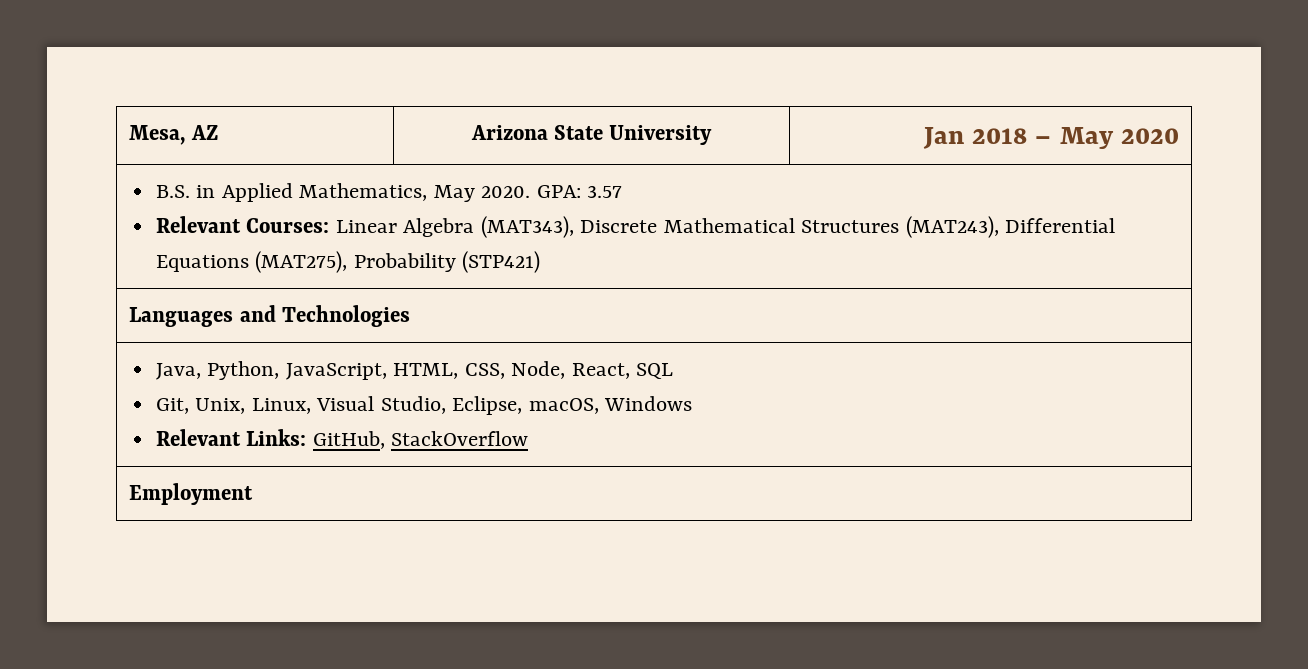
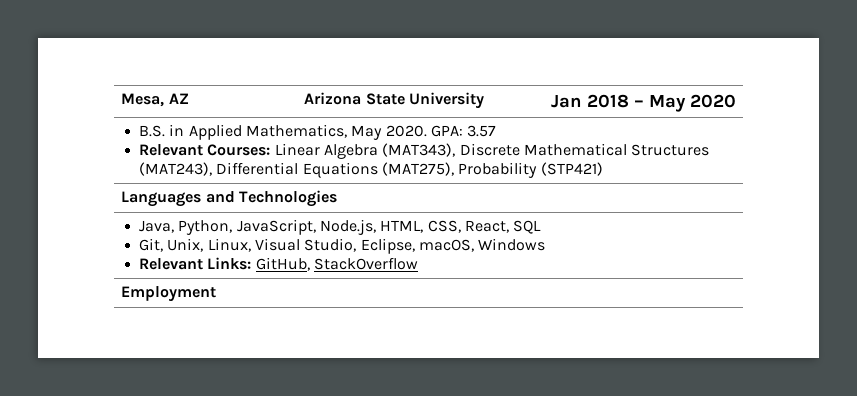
(387, 371) none -> [319,219,376,235] Node.js,
[511,361,566,379] Node, -> (461, 226) none

